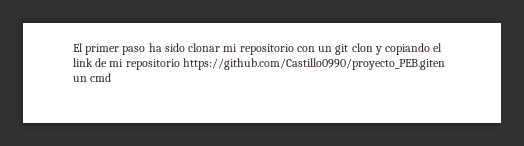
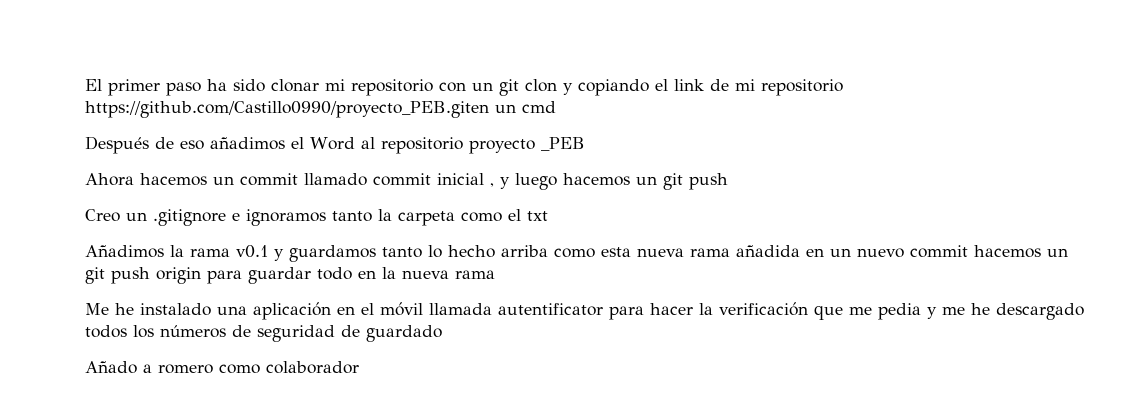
(112, 77) none -> [85,136,585,154] [85,173,728,190] [85,209,548,226] [85,245,1068,262] [85,267,495,284] [85,302,1084,320] [85,325,442,342] [85,361,359,374] // Después de eso añadimos el Word al repositorio proyecto _PEB // Ahora hacemos un commit llamado commit inicial , y luego hacemos un git push // Creo un .gitignore e ignoramos tanto la carpeta como el txt // Añadimos la rama v0.1 y guardamos tanto lo hecho arriba como esta nueva rama añadida en un nuevo commit hacemos un git push origin para guardar todo en la nueva rama // Me he instalado una aplicación en el móvil llamada autentificator para hacer la verificación que me pedia y me he descargado todos los números de seguridad de guardado // Añado a romero como colaborador

